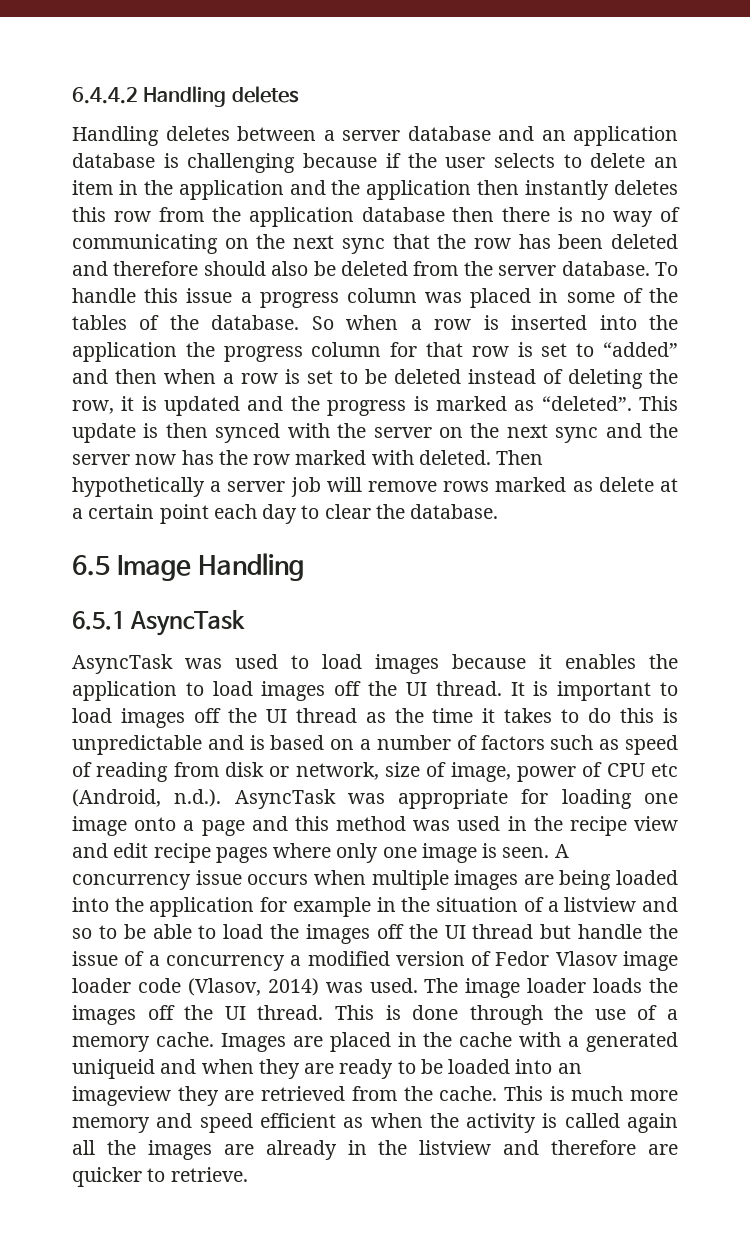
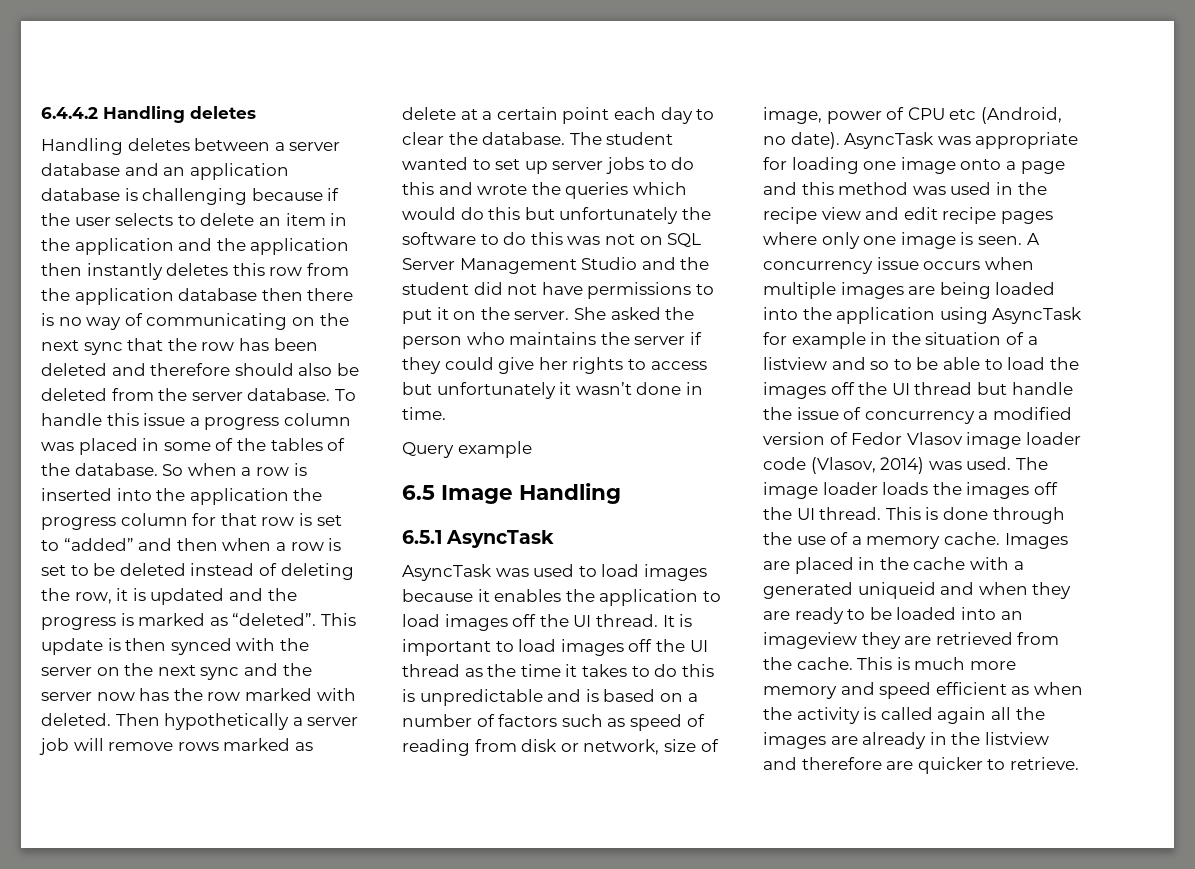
(499, 511) none -> [569,132,674,145] [402,157,695,174] [402,182,687,199] [402,207,711,224] [402,232,702,248] [402,257,710,274] [402,282,714,299] [402,307,695,324] [402,332,702,349] [402,357,707,374] [402,382,703,399] [402,407,446,420] [402,441,532,458] The student wanted to set up server jobs to do this and wrote the queries which would do this but unfortunately the software to do this was not on SQL Server Management Studio and the student did not have permissions to put it on the server. She asked the person who maintains the server if they could give her rights to access but unfortunately it wasn’t done in time. // Query example
[174,789,222,807] n.d.). -> [763,132,840,149] no date).
(255, 907) none -> [939,307,1083,324] using AsyncTask
[148,955,160,966] a -> (862, 413) none

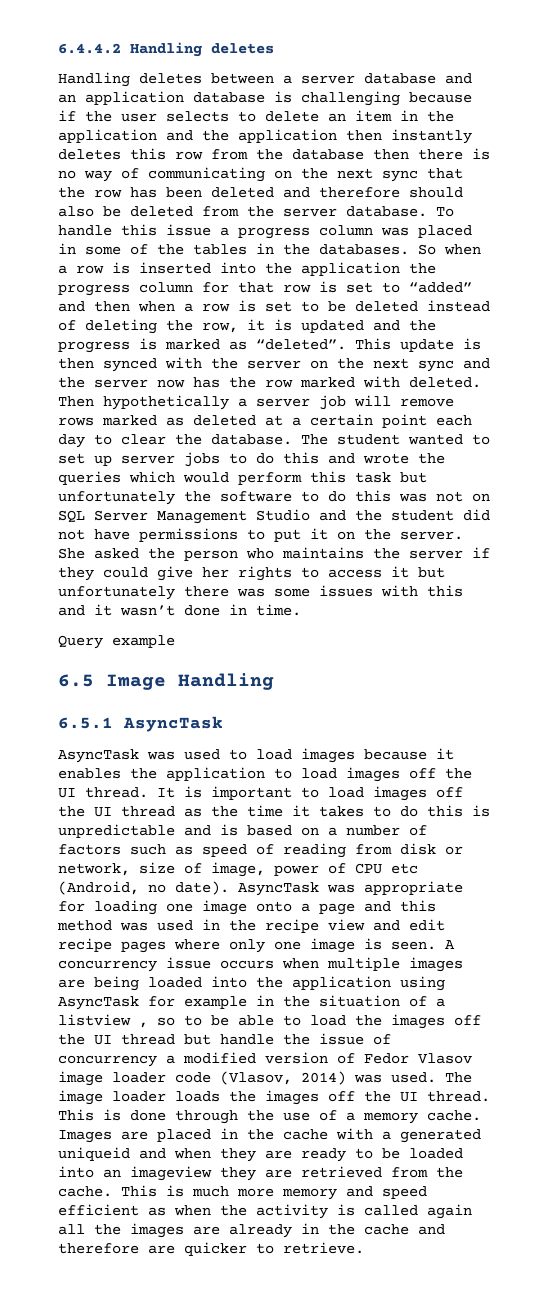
[74,288,174,305] application -> (283, 154) none
[327,438,346,451] [41,463,158,476] of the database. -> [256,243,409,255] in the databases.
[402,107,456,120] delete -> [193,415,256,426] deleted
[460,207,521,220] do this -> [238,471,391,485] perform this task
[402,382,556,399] but unfortunately -> [391,566,445,578] [58,585,463,600] [58,605,85,616] it but unfortunately there was some issues with this and
[831,357,866,370] and -> [139,1022,148,1028] ,
[984,732,1049,745] listview -> [364,1224,409,1235] cache

